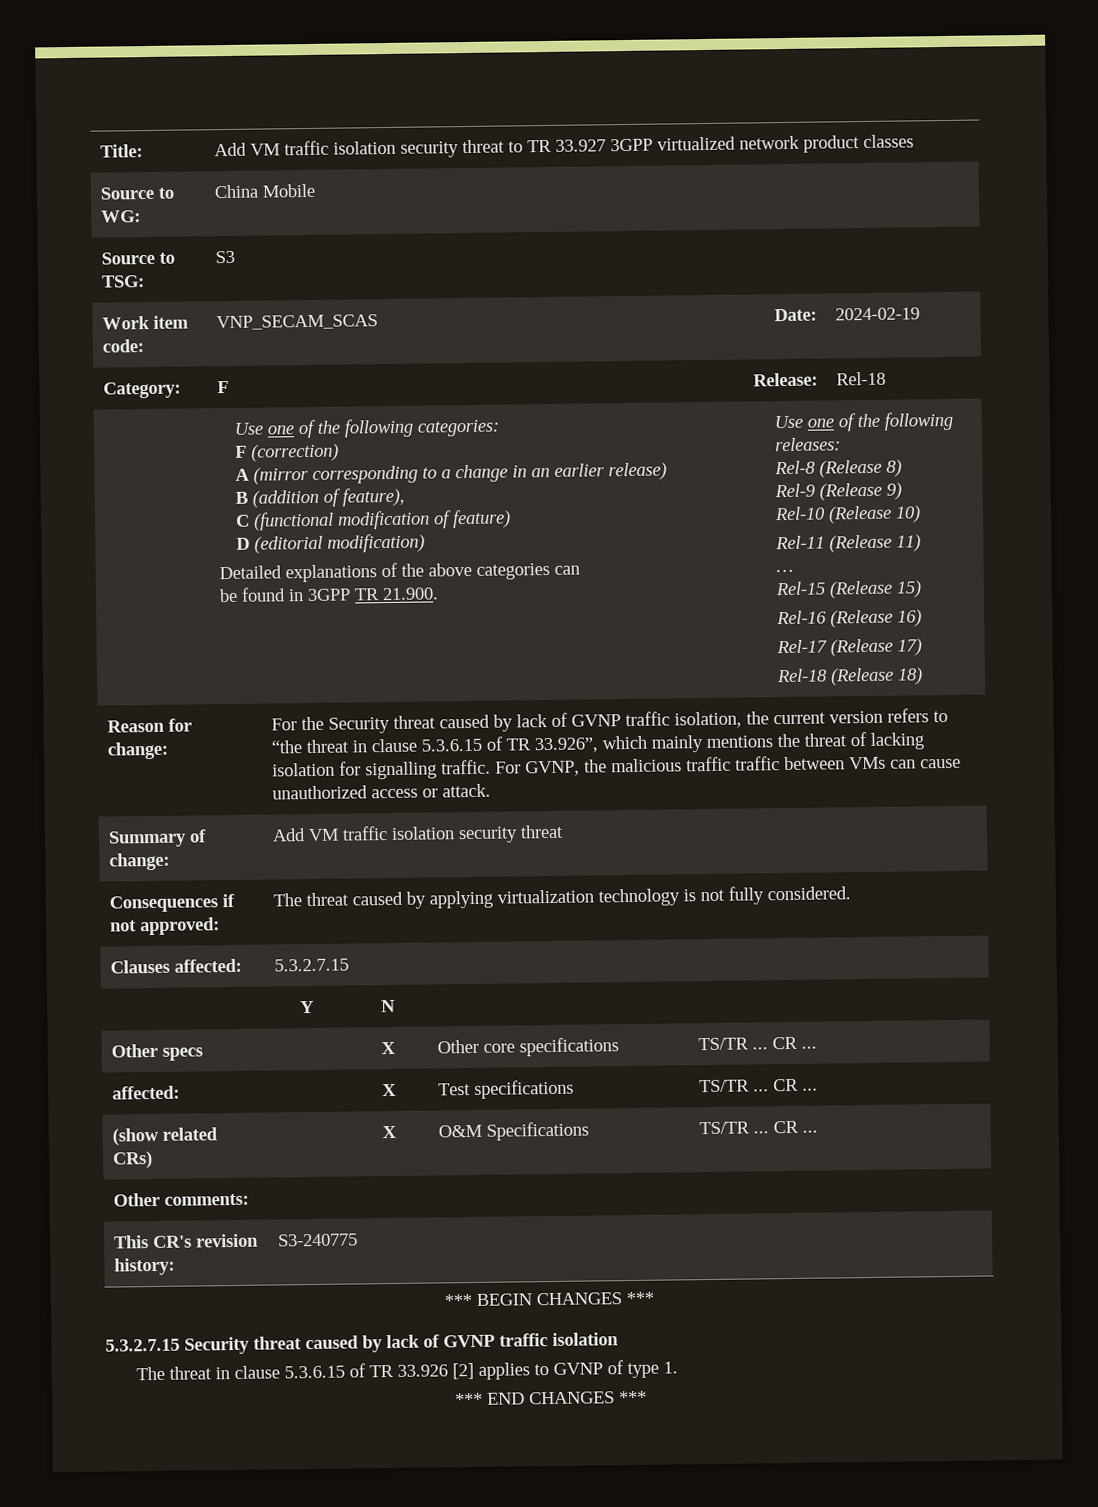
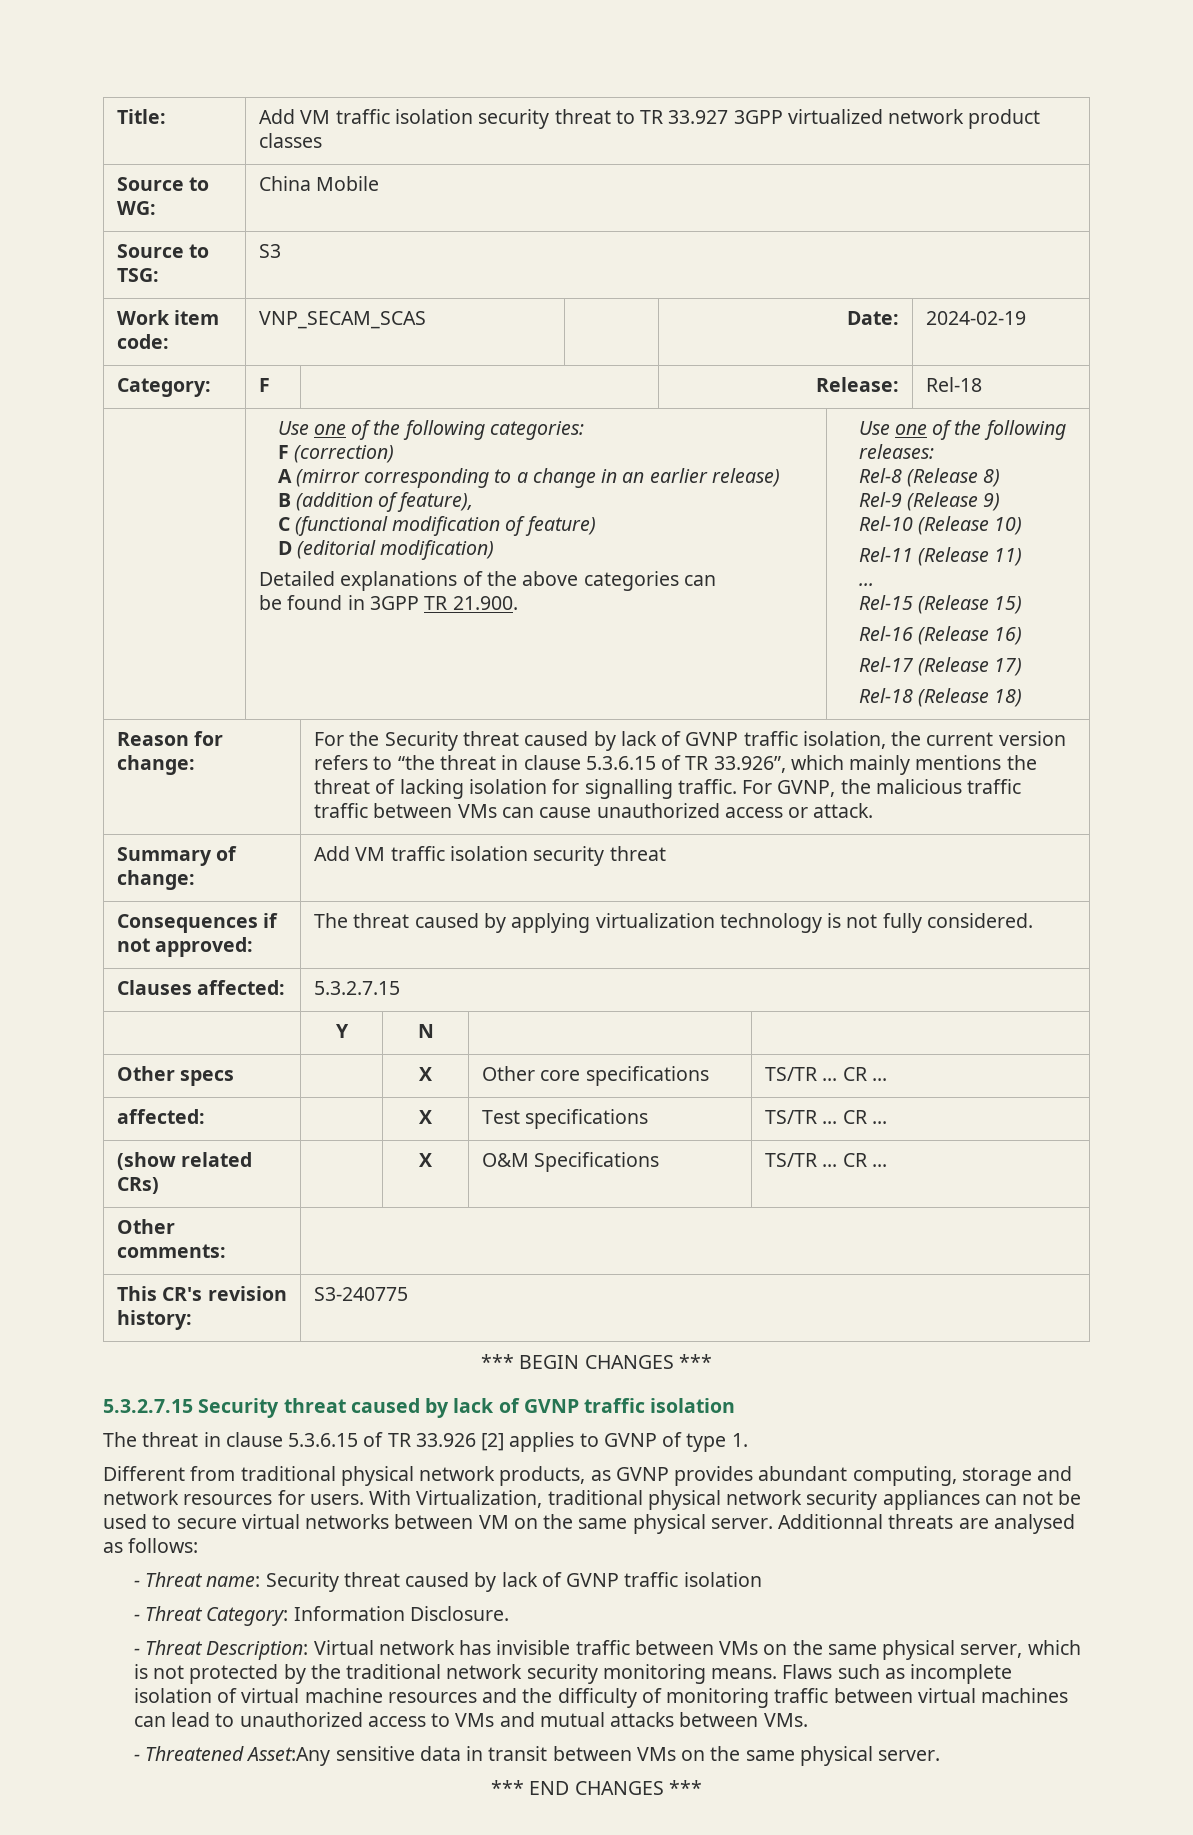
(678, 1367) none -> [103,1466,1073,1486] [103,1490,1082,1510] [103,1514,1075,1534] [103,1538,199,1553] [133,1572,762,1592] [133,1606,509,1626] [133,1640,1081,1660] [133,1664,1013,1684] [133,1688,1069,1708] [133,1712,808,1727] [133,1746,941,1766] // Different from traditional physical network products, as GVNP provides abundant computing, storage and network resources for users. With Virtualization, traditional physical network security appliances can not be used to secure virtual networks between VM on the same physical server. Additionnal threats are analysed as follows: // - Threat name: Security threat caused by lack of GVNP traffic isolation // - Threat Category: Information Disclosure. // - Threat Description: Virtual network has invisible traffic between VMs on the same physical server, which is not protected by the traditional network security monitoring means. Flaws such as incomplete isolation of virtual machine resources and the difficulty of monitoring traffic between virtual machines can lead to unauthorized access to VMs and mutual attacks between VMs. // - Threatened Asset:Any sensitive data in transit between VMs on the same physical server.

